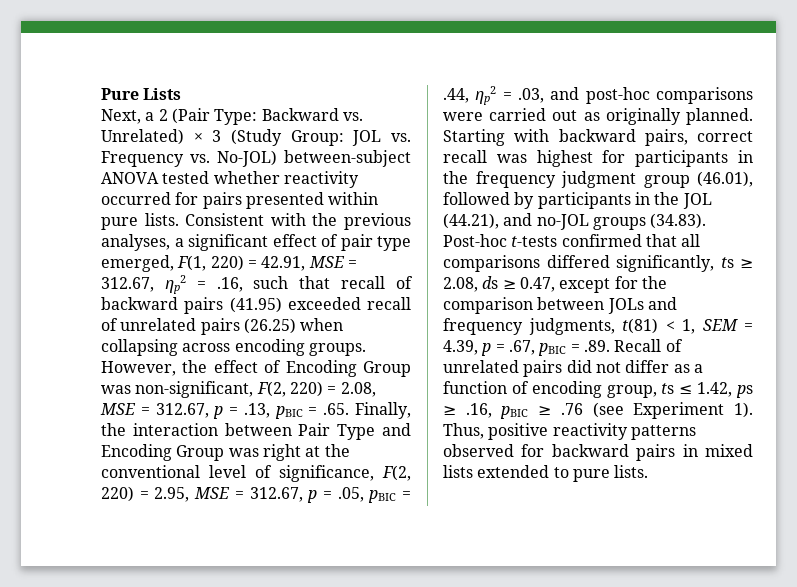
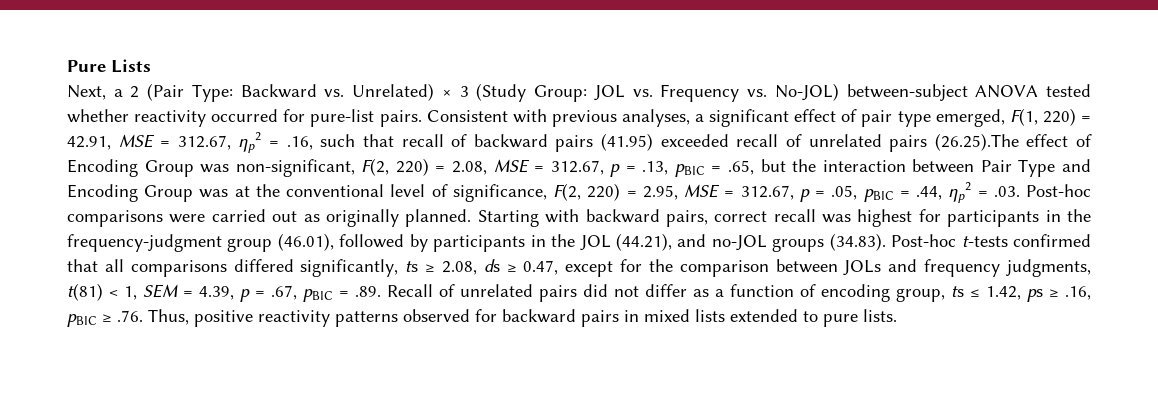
[202,192,379,209] [101,213,179,230] pairs presented within pure lists. -> [310,109,422,127] pure-list pairs.
[312,213,338,226] the -> (547, 116) none
[243,318,344,334] [101,339,366,356] [101,360,208,376] (26.25) when collapsing across encoding groups. However, the -> [934,133,1019,151] (26.25).The
[323,402,411,419] .65. Finally, -> [728,159,786,175] .65, but
[262,444,301,461] right -> (229, 193) none
[518,87,650,104] .03, and post-hoc -> [993,184,1092,197] .03. Post-hoc
[475,171,636,188] frequency judgment -> [67,234,222,252] frequency-judgment
[560,402,753,419] .76 (see Experiment 1). -> [117,310,143,322] .76.

